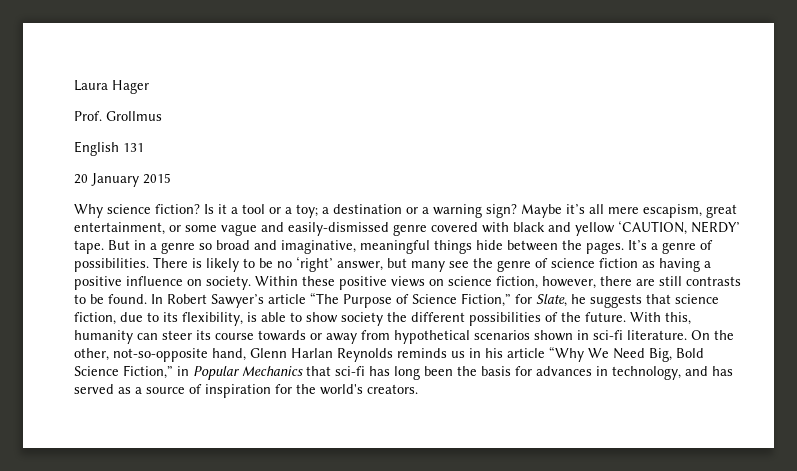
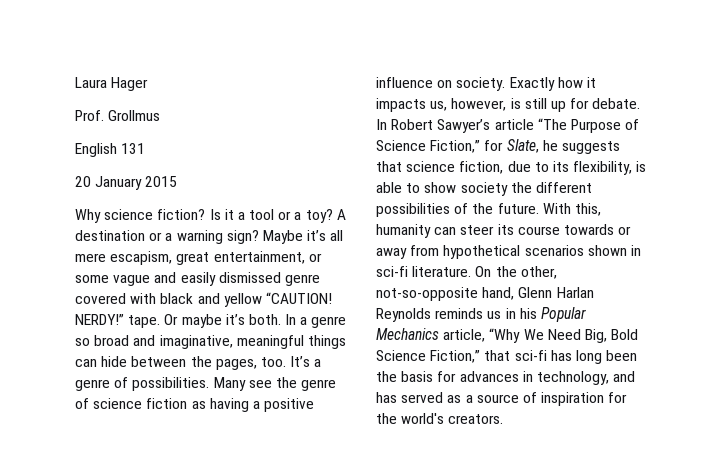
[296,204,329,218] toy; a -> [305,209,346,223] toy? A
[288,222,389,236] easily-dismissed -> [180,272,281,286] easily dismissed
[618,220,740,235] [74,240,146,254] ‘CAUTION, NERDY’ tape. But in -> [265,292,332,304] [75,314,297,328] “CAUTION! NERDY!” tape. Or maybe it’s both. In
(472, 247) none -> [75,359,97,367] can
[586,242,624,254] pages. -> [215,357,286,370] pages, too.
[153,256,445,272] There is likely to be no ‘right’ answer, but many -> [213,377,246,391] Many
[255,276,741,290] [74,294,147,304] Within these positive views on science fiction, however, there are still contrasts to be found. -> [509,77,596,91] [376,98,641,112] Exactly how it impacts us, however, is still up for debate.
[507,348,545,358] article -> [540,307,586,322] [376,328,486,342] Popular Mechanics article,
[177,366,303,380] in Popular Mechanics -> (481, 356) none

